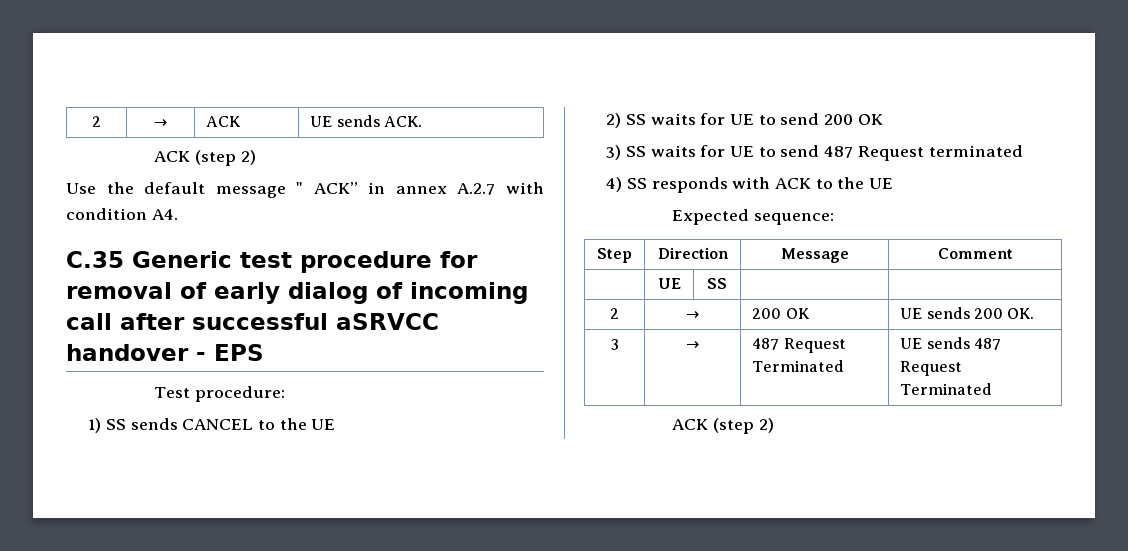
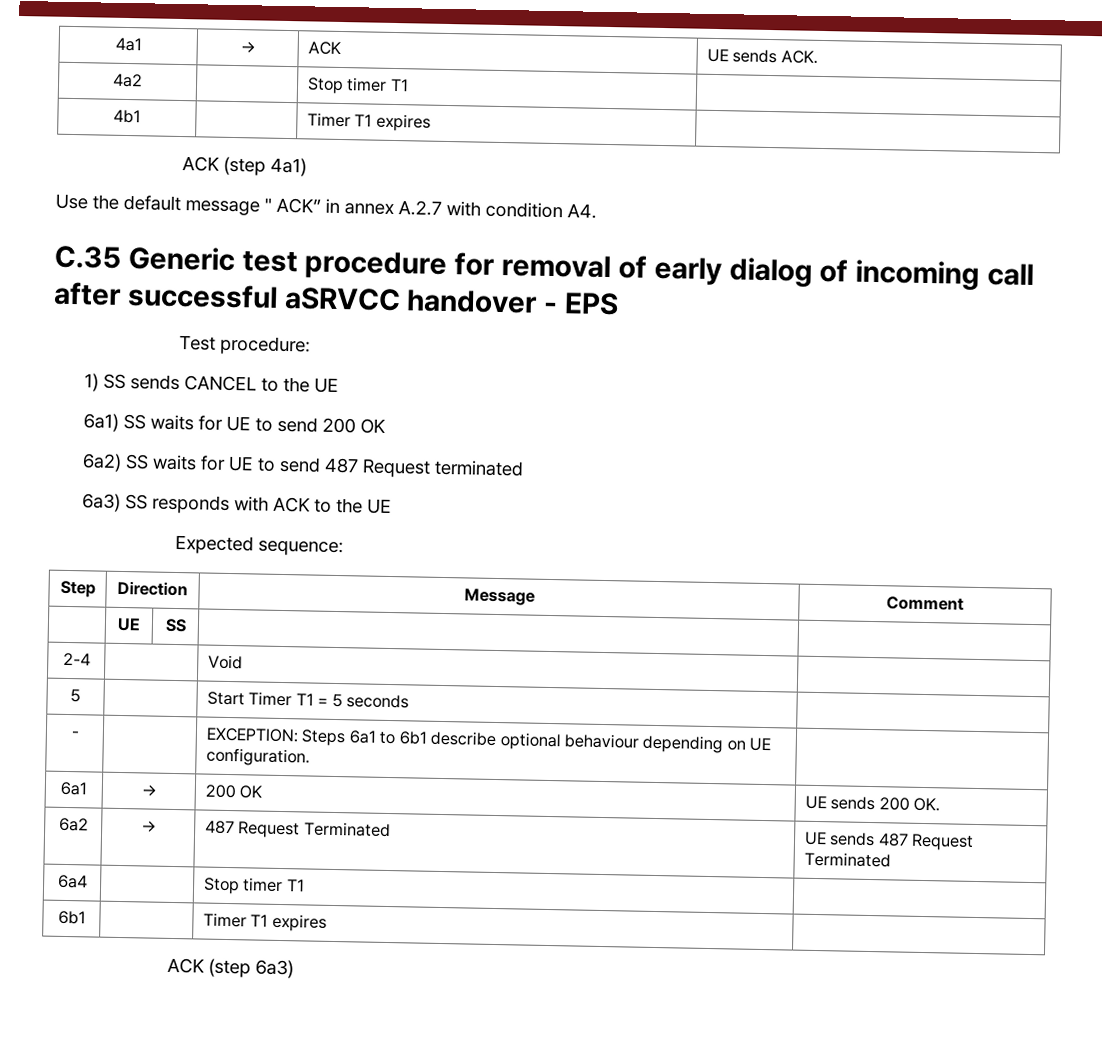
[92,116,101,127] 2 -> [114,37,142,52] 4a1
[154,150,256,166] // ACK (step 2) -> [112,73,143,88] [306,77,409,95] [113,109,141,124] [306,112,431,132] [182,156,308,177] // 4a2 | | Stop timer T1 | // 4b1 | | Timer T1 expires | // ACK (step 4a1)
[606,113,622,128] 2) -> [82,413,119,432] 6a1)
[606,145,622,160] 3) -> [81,453,122,472] 6a2)
[606,177,623,192] 4) -> [81,493,121,512] 6a3)
[610,308,619,319] 2 -> [62,652,91,666] [207,654,243,670] [70,689,81,703] [206,691,410,709] [70,731,79,738] [205,727,772,754] [205,747,310,767] [60,781,87,796] 2-4 | | Void | // 5 | | Start Timer T1 = 5 seconds | // - | | EXCEPTION: Steps 6a1 to 6b1 describe optional behaviour depending on UE configuration. | // 6a1
[610,339,619,350] 3 -> [58,817,89,832] 6a2
[672,418,774,434] // ACK (step 2) -> [57,874,88,889] [202,877,305,895] [57,910,86,925] [202,912,327,932] [167,957,295,979] // 6a4 | | Stop timer T1 | // 6b1 | | Timer T1 expires | // ACK (step 6a3)

